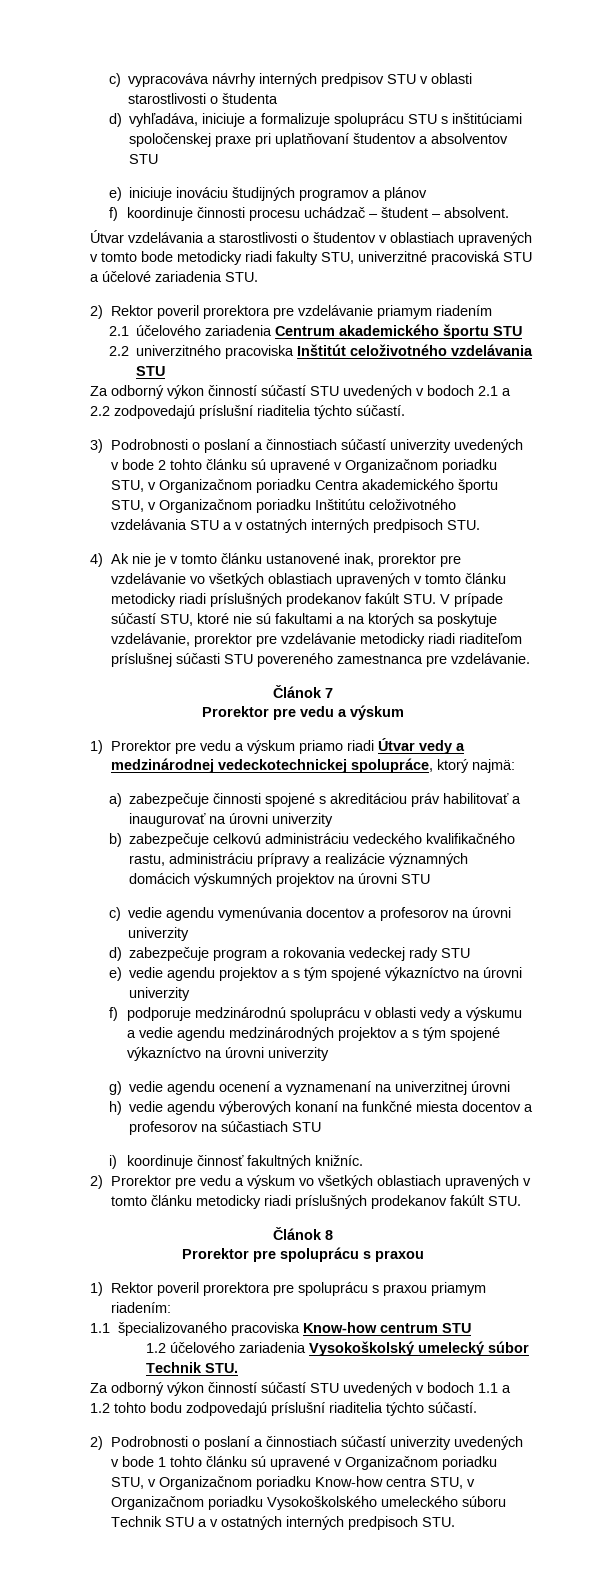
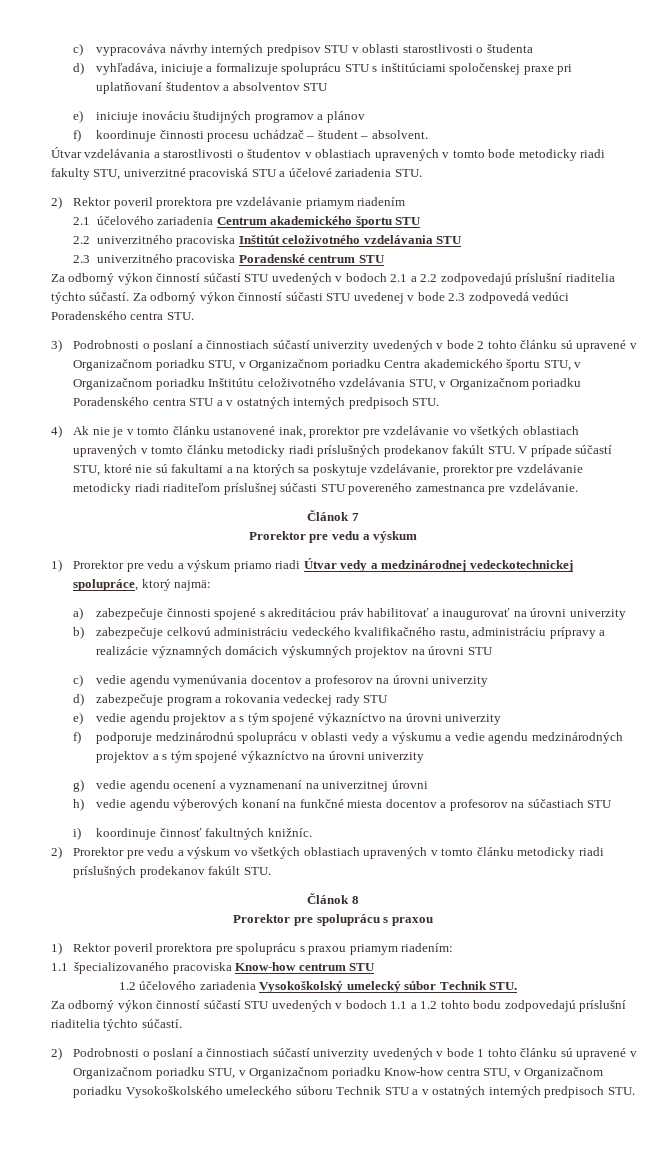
(166, 371) none -> [73,254,385,266] // 2.3 univerzitného pracoviska Poradenské centrum STU
(406, 410) none -> [132,292,570,304] [50,311,194,320] Za odborný výkon činností súčasti STU uvedenej v bode 2.3 zodpovedá vedúci Poradenského centra STU.
(187, 524) none -> [408,378,582,390] [73,397,186,406] STU, v Organizačnom poriadku Poradenského centra

